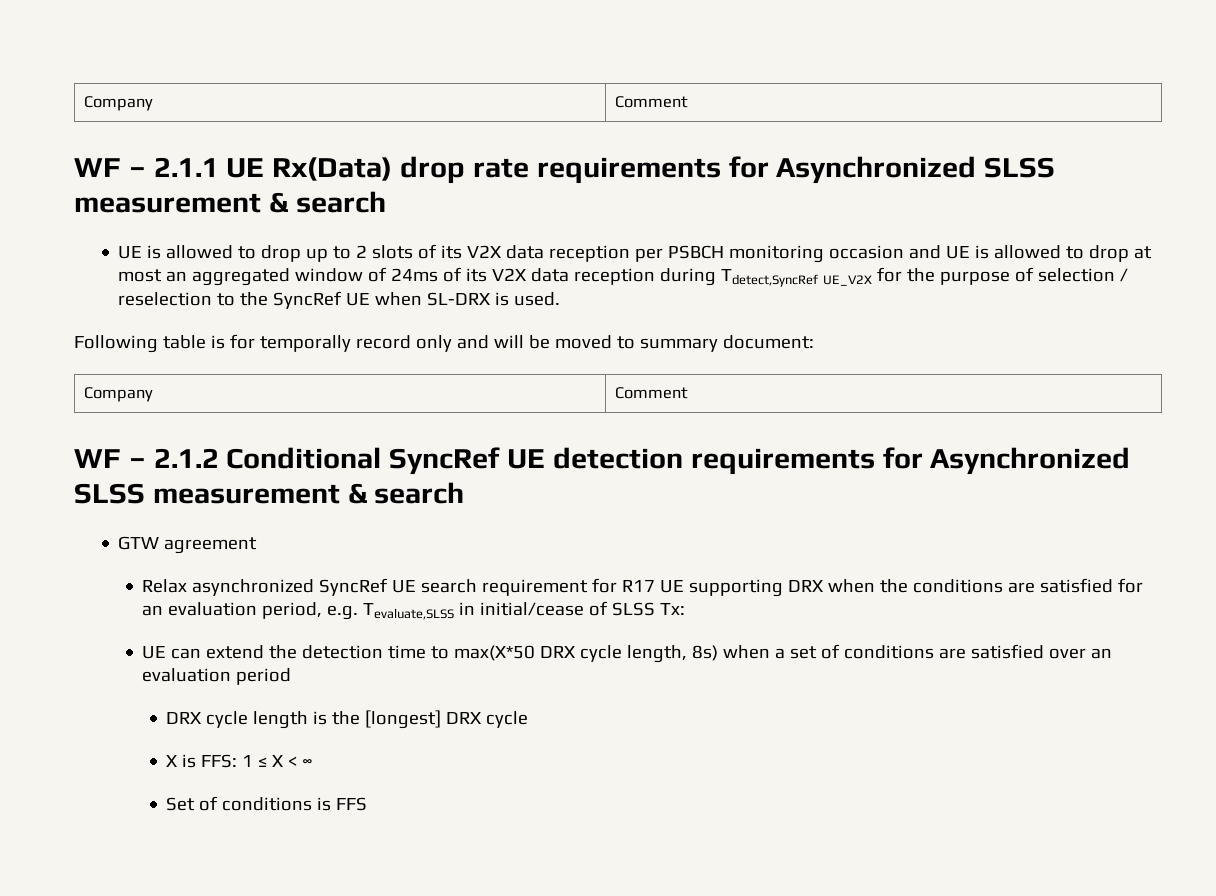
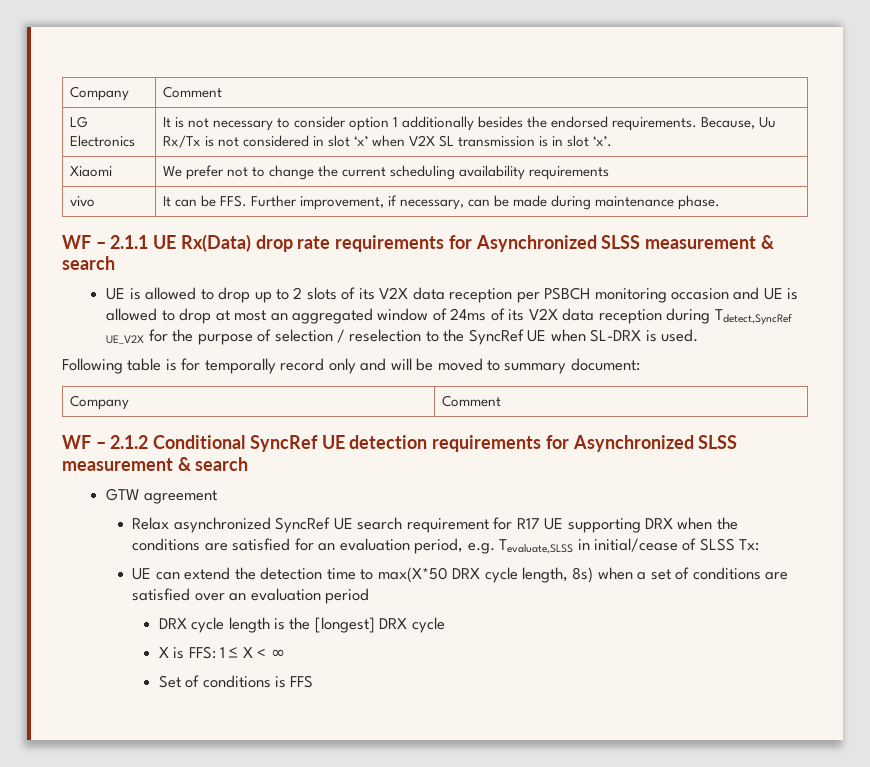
[83,96,153,111] [614,96,688,108] Company | Comment -> [69,86,129,101] [162,86,222,98] [69,116,88,128] [69,135,135,147] [162,116,777,131] [162,135,613,148] [69,166,112,177] [162,165,610,180] [69,196,95,207] [162,195,721,210] Company | Comment // LG Electronics | It is not necessary to consider option 1 additionally besides the endorsed requirements. Because, Uu Rx/Tx is not considered in slot ‘x’ when V2X SL transmission is in slot ‘x’. // Xiaomi | We prefer not to change the current scheduling availability requirements // vivo | It can be FFS. Further improvement, if necessary, can be made during maintenance phase.

